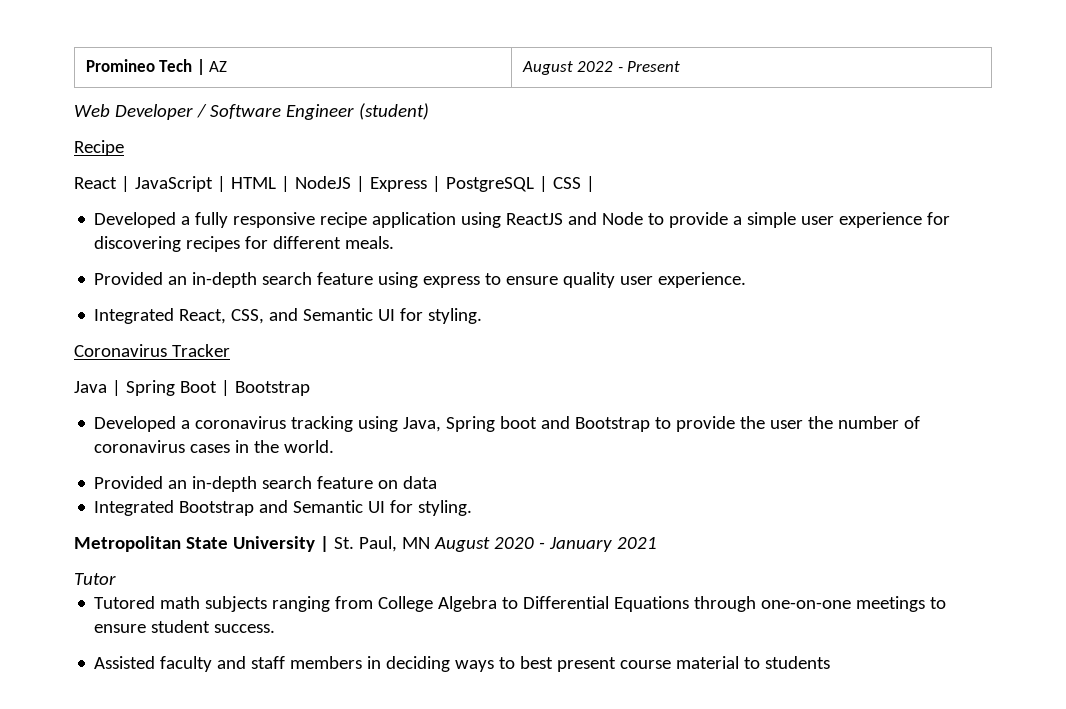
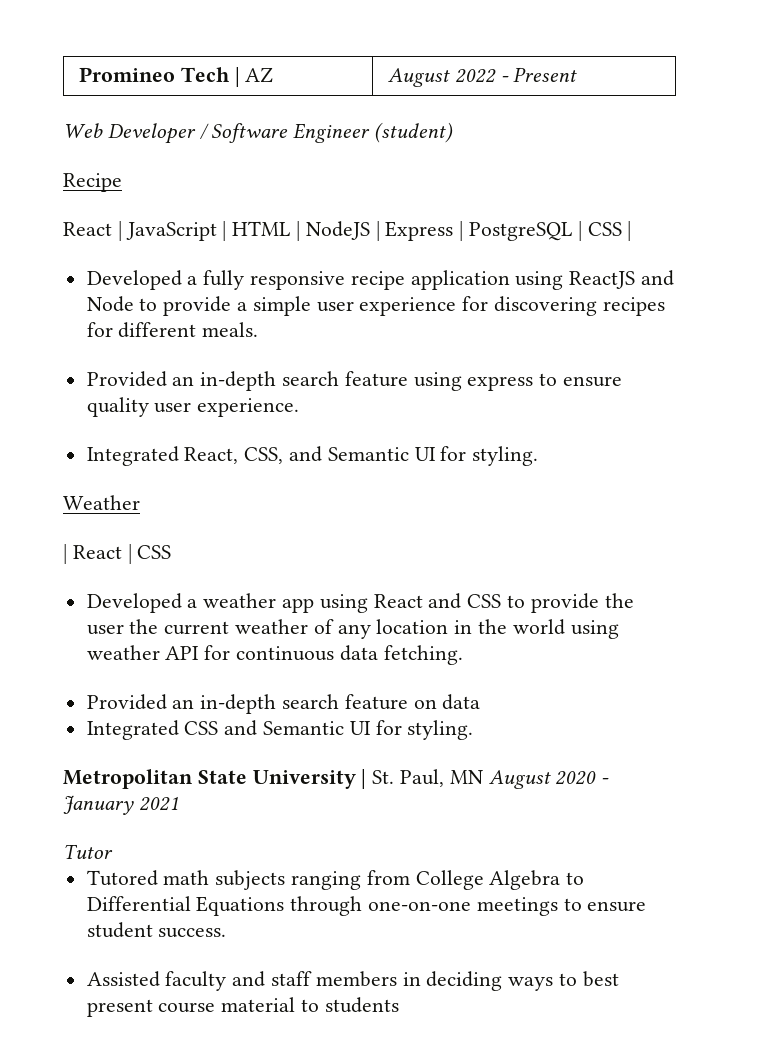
[74,344,230,357] [74,380,310,396] [94,416,651,432] Coronavirus Tracker // Java | Spring Boot | Bootstrap // Developed a coronavirus tracking using Java, Spring boot and Bootstrap -> [63,495,140,510] [63,544,172,564] [86,593,502,613] Weather // | React | CSS // Developed a weather app using React and CSS
[838,416,921,429] [94,440,335,453] number of coronavirus cases in the world. -> [164,619,619,639] [86,645,463,665] current weather of any location in the world using weather API for continuous data fetching.
[179,501,255,516] Bootstrap -> [184,721,219,735] CSS

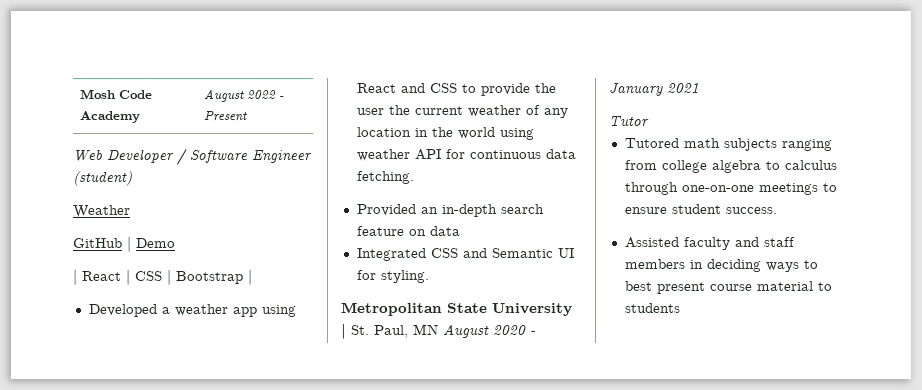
[78,67,274,87] Promineo Tech | AZ -> [80,89,153,99] [80,111,141,123] Mosh Code Academy
[63,173,122,192] [63,221,632,241] [86,270,675,290] [86,296,665,316] [86,322,259,338] [86,371,623,391] [86,397,300,417] [86,446,539,466] [63,495,140,510] Recipe // React | JavaScript | HTML | NodeJS | Express | PostgreSQL | CSS | // Developed a fully responsive recipe application using ReactJS and Node to provide a simple user experience for discovering recipes for different meals. // Provided an in-depth search feature using express to ensure quality user experience. // Integrated React, CSS, and Semantic UI for styling. // Weather -> [73,205,130,218] [73,236,175,252] Weather // GitHub | Demo
(172, 552) none -> [167,269,252,285] | Bootstrap |
[415,870,585,890] [86,896,285,916] College Algebra to Differential Equations -> [661,160,837,173] college algebra to calculus

